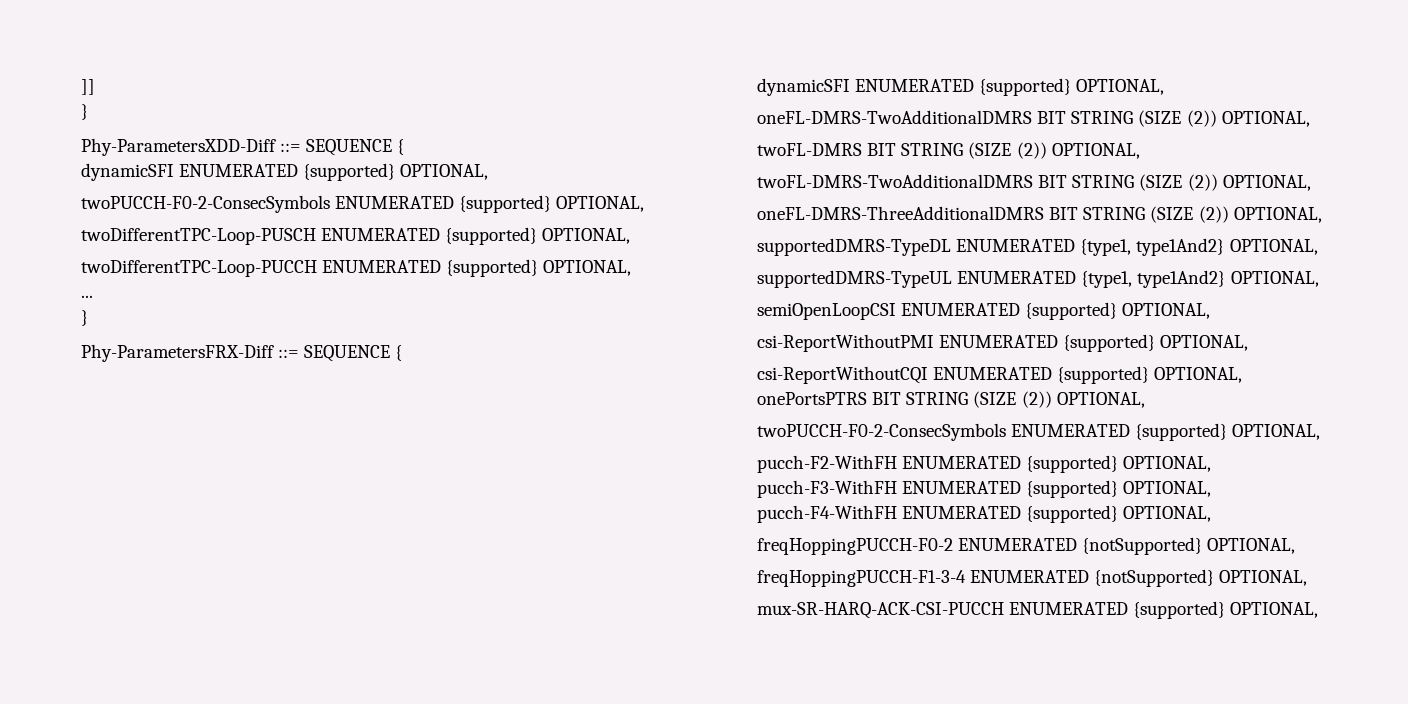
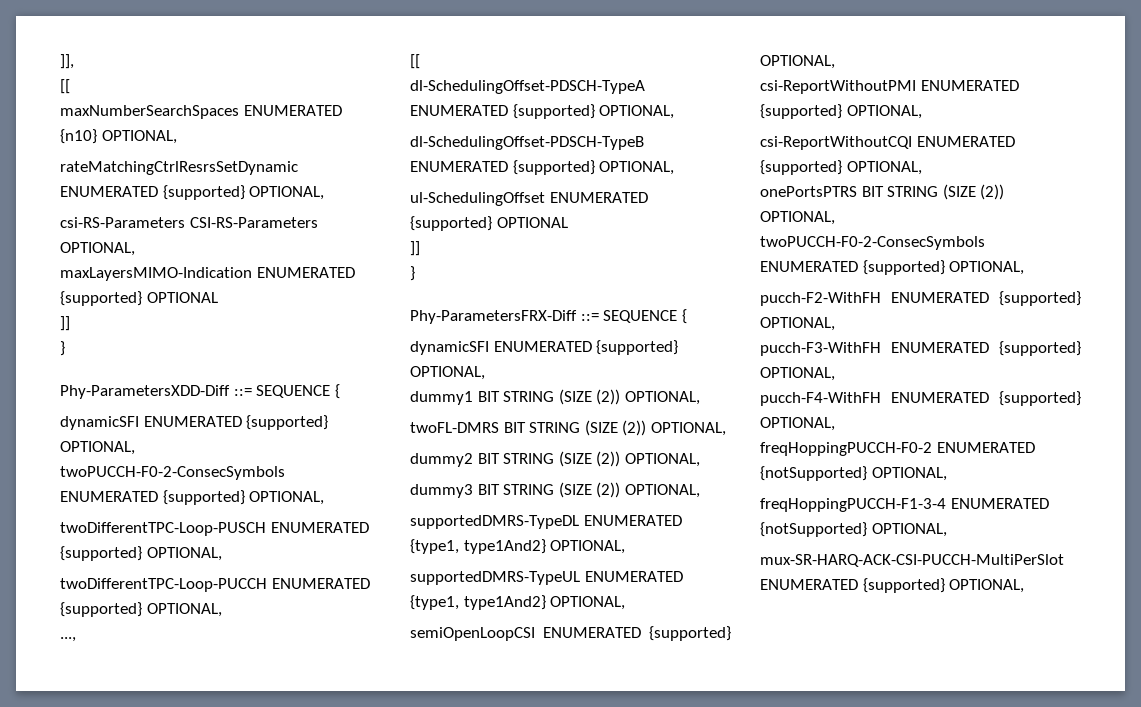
(81, 87) none -> [60,54,74,69] [60,79,70,94] [60,105,342,119] [60,129,177,144] [60,161,298,175] [60,185,325,200] [60,217,318,228] [60,242,135,256] [60,267,355,281] [60,291,218,306] ]], // [[ // maxNumberSearchSpaces ENUMERATED {n10} OPTIONAL, // rateMatchingCtrlResrsSetDynamic ENUMERATED {supported} OPTIONAL, // csi-RS-Parameters CSI-RS-Parameters OPTIONAL, // maxLayersMIMO-Indication ENUMERATED {supported} OPTIONAL //
[81,295,93,298] ... -> [60,637,76,642] [410,54,420,69] [410,80,645,94] [410,104,675,119] [410,136,644,150] [410,160,675,175] [410,192,648,206] [410,216,568,231] [410,241,420,256] ..., // [[ // dl-SchedulingOffset-PDSCH-TypeA ENUMERATED {supported} OPTIONAL, // dl-SchedulingOffset-PDSCH-TypeB ENUMERATED {supported} OPTIONAL, // ul-SchedulingOffset ENUMERATED {supported} OPTIONAL // ]]
[757,110,1032,124] oneFL-DMRS-TwoAdditionalDMRS -> [410,391,473,405] dummy1
[757,174,1311,191] [757,206,1044,220] twoFL-DMRS-TwoAdditionalDMRS BIT STRING (SIZE (2)) OPTIONAL, // oneFL-DMRS-ThreeAdditionalDMRS -> [410,451,700,467] [410,484,473,498] dummy2 BIT STRING (SIZE (2)) OPTIONAL, // dummy3
[757,602,1004,619] mux-SR-HARQ-ACK-CSI-PUCCH -> [760,554,1064,567] mux-SR-HARQ-ACK-CSI-PUCCH-MultiPerSlot

